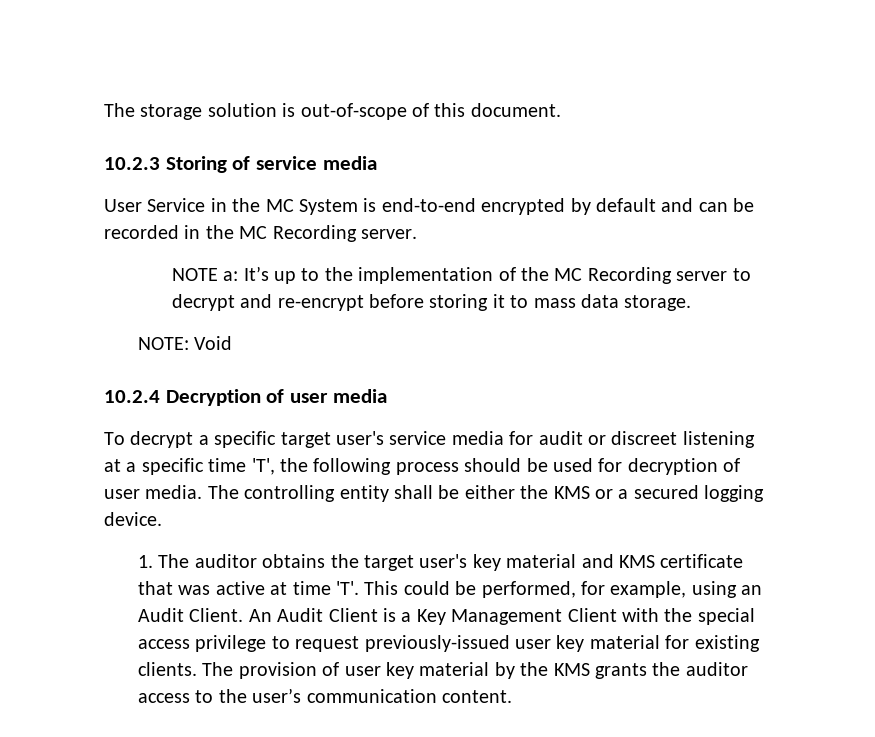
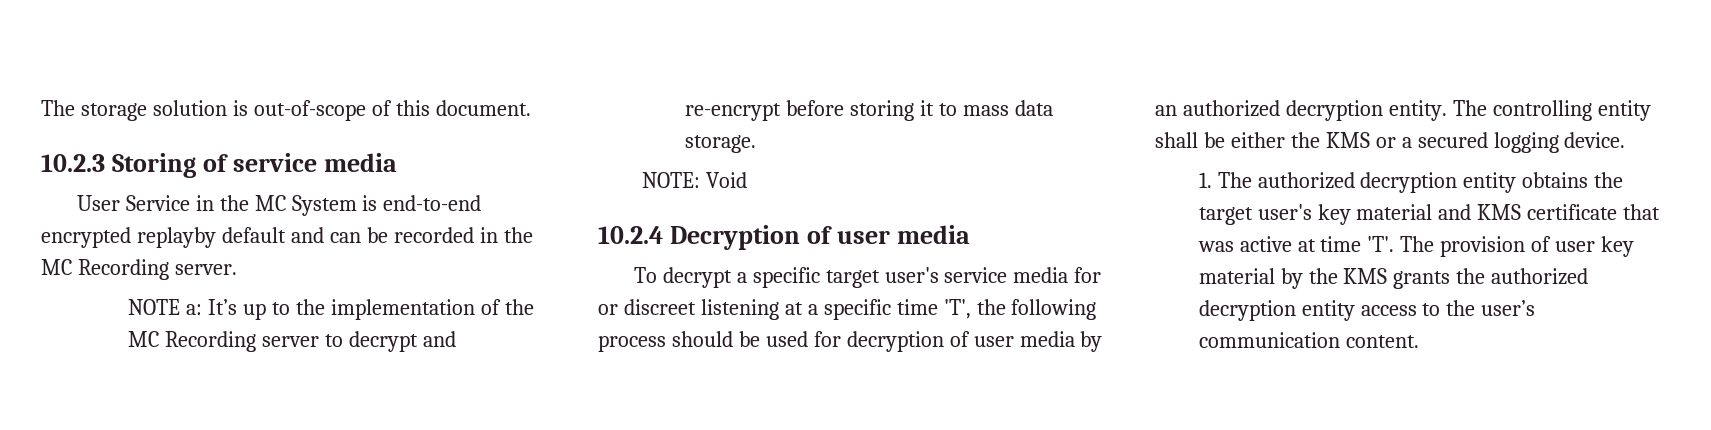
[570,198,591,215] by -> [136,227,216,248] replayby
[538,431,583,445] audit -> (1102, 275) none
[145,485,203,499] media. -> [1019,331,1103,352] [1155,100,1447,121] media by an authorized decryption entity.
[194,554,257,568] auditor -> [1257,172,1517,193] authorized decryption entity
[364,581,763,598] [137,608,755,625] [137,635,760,652] [137,662,197,676] This could be performed, for example, using an Audit Client. An Audit Client is a Key Management Client with the special access privilege to request previously-issued user key material for existing clients. -> (1395, 244) none
[685,662,748,676] auditor -> [1491,268,1589,285] [1198,300,1355,321] authorized decryption entity

